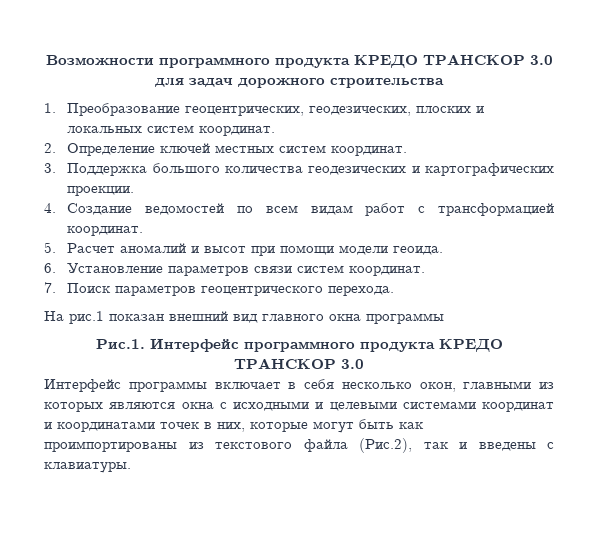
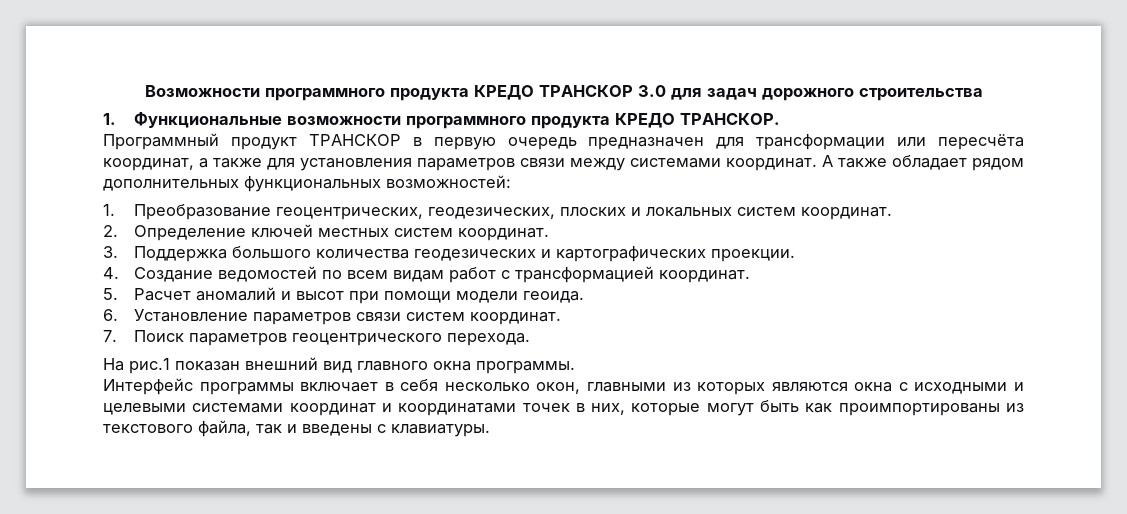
(444, 83) none -> [103,112,780,129] [103,133,1024,150] [103,155,1024,171] [103,175,511,192] // 1. Функциональные возможности программного продукта КРЕДО ТРАНСКОР. // Программный продукт ТРАНСКОР в первую очередь предназначен для трансформации или пересчёта координат, а также для установления параметров связи между системами координат. А также обладает рядом дополнительных функциональных возможностей:
[366,313,444,324] [95,338,503,352] [234,358,364,370] программы // Рис.1. Интерфейс программного продукта КРЕДО ТРАНСКОР 3.0 -> [476,361,575,374] программы.
[303,438,412,453] файла (Рис.2), -> [198,420,251,437] файла,

